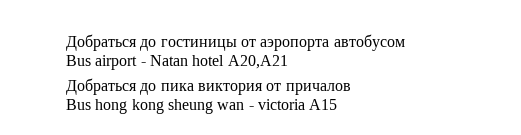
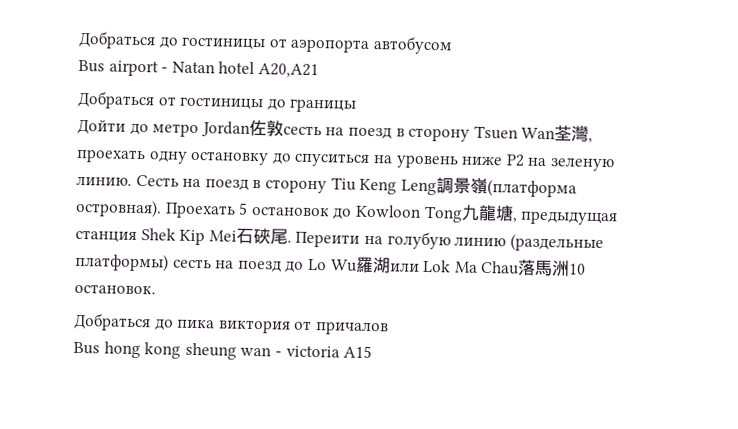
(288, 62) none -> [77,90,357,113] [77,118,594,143] [76,148,615,172] [76,174,577,198] [75,198,619,226] [75,227,604,253] [74,252,587,277] [74,283,156,295] // Добраться от гостиницы до границы // Дойти до метро Jordan佐敦сесть на поезд в сторону Tsuen Wan荃灣, проехать одну остановку до спуситься на уровень ниже Р2 на зеленую линию. Сесть на поезд в сторону Tiu Keng Leng調景嶺(платформа островная). Проехать 5 остановок до Kowloon Tong九龍塘, предыдущая станция Shek Kip Mei石硤尾. Переити на голубую линию (раздельные платформы) сесть на поезд до Lo Wu羅湖или Lok Ma Chau落馬洲10 остановок.

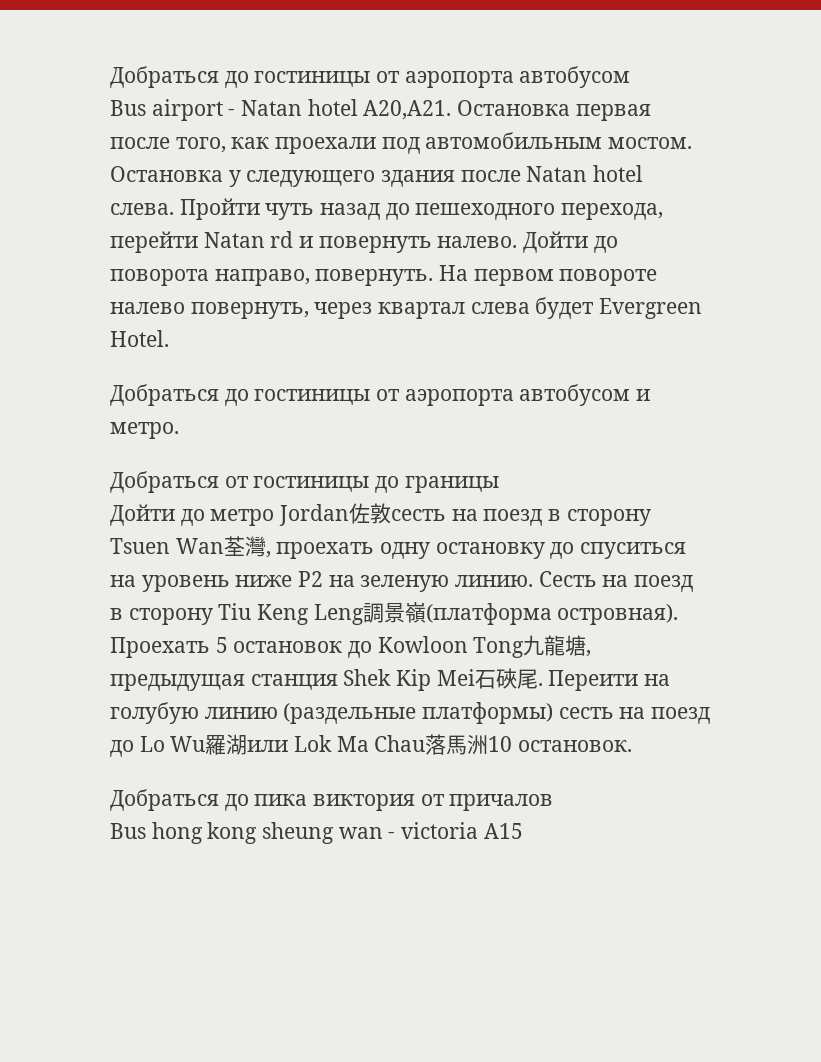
[257,63,319,79] A20,A21 -> [363,100,651,121] [110,132,693,154] [110,165,644,187] [110,198,664,220] [110,231,618,253] [110,265,658,286] [110,297,703,319] [110,330,169,347] [110,384,651,406] [110,422,179,439] A20,A21. Остановка первая после того, как проехали под автомобильным мостом. Остановка у следующего здания после Natan hotel слева. Пройти чуть назад до пешеходного перехода, перейти Natan rd и повернуть налево. Дойти до поворота направо, повернуть. На первом повороте налево повернуть, через квартал слева будет Evergreen Hotel. // Добраться до гостиницы от аэропорта автобусом и метро.

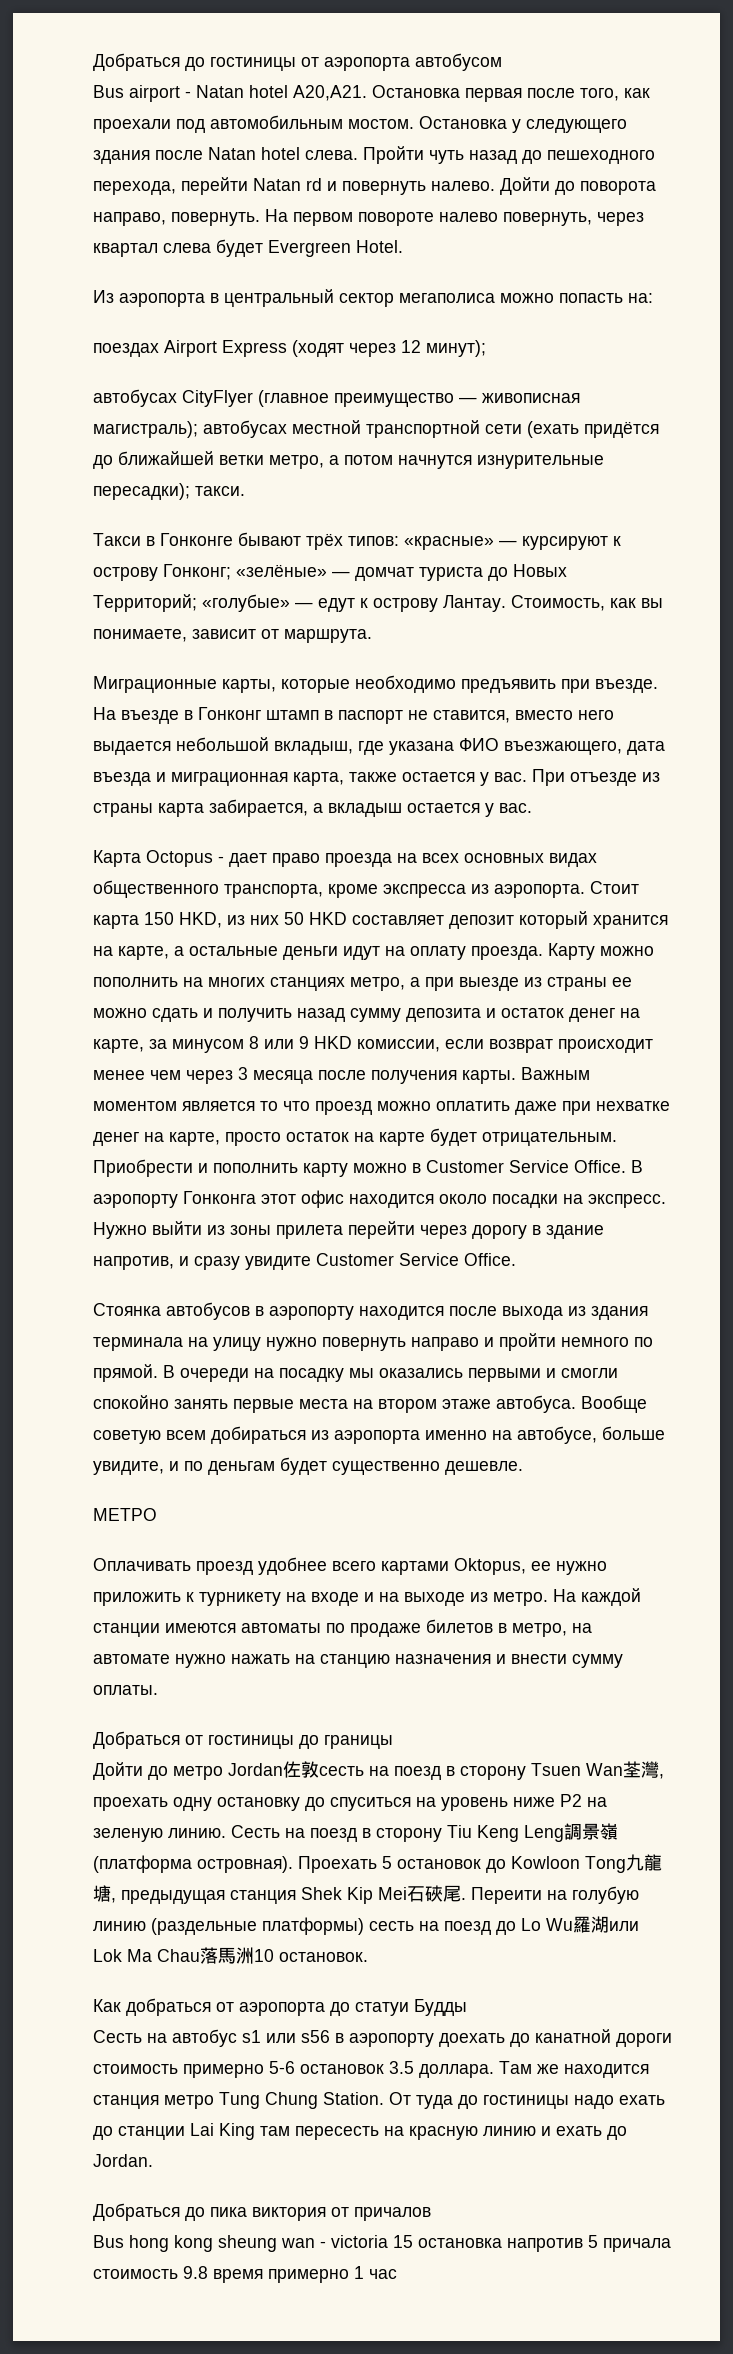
[110,384,651,406] [110,422,179,439] Добраться до гостиницы от аэропорта автобусом и метро. -> [93,289,653,307] [93,340,486,357] [93,389,580,407] [93,420,659,438] [93,451,604,469] [93,483,245,500] [93,532,621,550] [93,564,567,581] [93,594,663,612] [93,629,372,643] [93,675,658,693] [93,707,614,724] [93,737,665,755] [93,769,660,786] [93,799,532,817] [93,850,597,867] [93,880,639,898] [93,911,668,929] [93,943,654,960] [93,977,632,991] [93,1008,640,1022] [93,1036,653,1053] [93,1067,590,1084] [93,1101,670,1115] [93,1128,617,1146] [93,1159,643,1177] [93,1190,666,1208] [93,1221,604,1239] [93,1253,516,1270] [93,1302,648,1320] [93,1333,653,1351] [93,1364,618,1382] [93,1395,647,1413] [93,1426,665,1444] [93,1457,523,1475] [93,1508,157,1521] [93,1557,607,1575] [93,1588,641,1606] [93,1619,592,1637] [93,1654,623,1668] [93,1685,158,1695] Из аэропорта в центральный сектор мегаполиса можно попасть на: // поездах Airport Express (ходят через 12 минут); // автобусах CityFlyer (главное преимущество — живописная магистраль); автобусах местной транспортной сети (ехать придётся до ближайшей ветки метро, а потом начнутся изнурительные пересадки); такси. // Такси в Гонконге бывают трёх типов: «красные» — курсируют к острову Гонконг; «зелёные» — домчат туриста до Новых Территорий; «голубые» — едут к острову Лантау. Стоимость, как вы понимаете, зависит от маршрута. // Миграционные карты, которые необходимо предъявить при въезде. На въезде в Гонконг штамп в паспорт не ставится, вместо него выдается небольшой вкладыш, где указана ФИО въезжающего, дата въезда и миграционная карта, также остается у вас. При отъезде из страны карта забирается, а вкладыш остается у вас. // Карта Octopus - дает право проезда на всех основных видах общественного транспорта, кроме экспресса из аэропорта. Стоит карта 150 HKD, из них 50 HKD составляет депозит который хранится на карте, а остальные деньги идут на оплату проезда. Карту можно пополнить на многих станциях метро, а при выезде из страны ее можно сдать и получить назад сумму депозита и остаток денег на карте, за минусом 8 или 9 HKD комиссии, если возврат происходит менее чем через 3 месяца после получения карты. Важным моментом является то что проезд можно оплатить даже при нехватке денег на карте, просто остаток на карте будет отрицательным. Приобрести и пополнить карту можно в Customer Service Office. В аэропорту Гонконга этот офис находится около посадки на экспресс. Нужно выйти из зоны прилета перейти через дорогу в здание напротив, и сразу увидите Customer Service Office. // Стоянка автобусов в аэропорту находится после выхода из здания терминала на улицу нужно повернуть направо и пройти немного по прямой. В очереди на посадку мы оказались первыми и смогли спокойно занять первые места на втором этаже автобуса. Вообще советую всем добираться из аэропорта именно на автобусе, больше увидите, и по деньгам будет существенно дешевле. // МЕТРО // Оплачивать проезд удобнее всего картами Oktopus, ее нужно приложить к турникету на входе и на выходе из метро. На каждой станции имеются автоматы по продаже билетов в метро, на автомате нужно нажать на станцию назначения и внести сумму оплаты.
(633, 746) none -> [93,1998,467,2016] [93,2029,672,2047] [93,2061,649,2078] [93,2092,665,2109] [93,2123,627,2140] [93,2154,153,2167] // Как добраться от аэропорта до статуи Будды // Сесть на автобус s1 или s56 в аэропорту доехать до канатной дороги стоимость примерно 5-6 остановок 3.5 доллара. Там же находится станция метро Tung Chung Station. От туда до гостиницы надо ехать до станции Lai King там пересесть на красную линию и ехать до Jordan.
[483,823,523,839] A15 -> [393,2235,671,2252] [93,2266,397,2283] 15 остановка напротив 5 причала стоимость 9.8 время примерно 1 час

